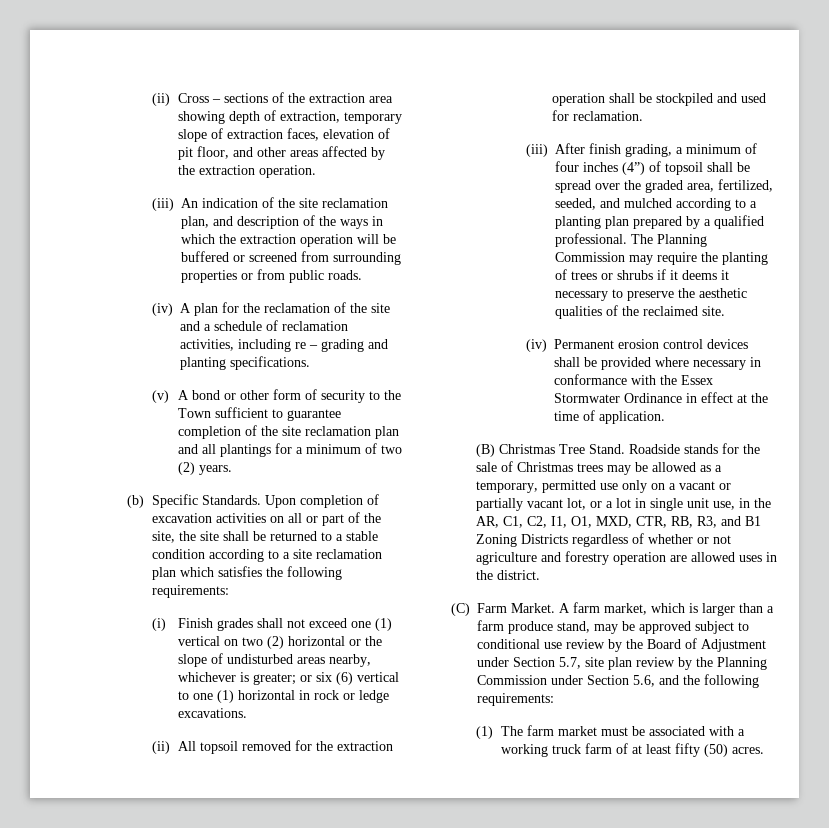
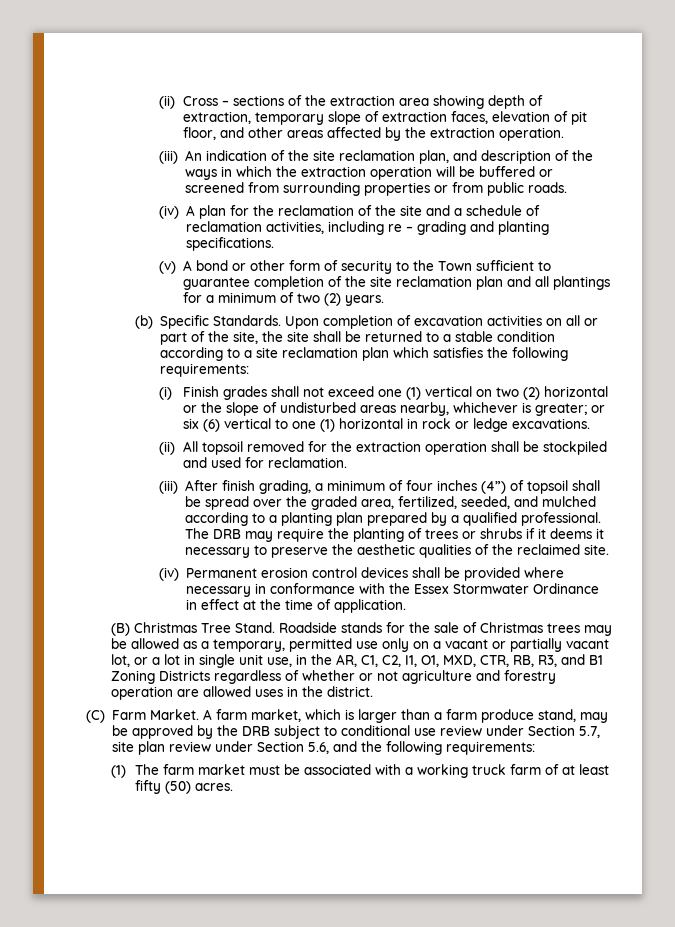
[657,234,708,247] [555,252,626,262] Planning Commission -> [212,529,241,539] DRB
(692, 627) none -> [197,725,271,739] by the DRB
[608,638,767,652] by the Board of Adjustment -> (483, 730) none
[678,657,768,670] [477,675,548,685] by the Planning Commission -> (212, 746) none

